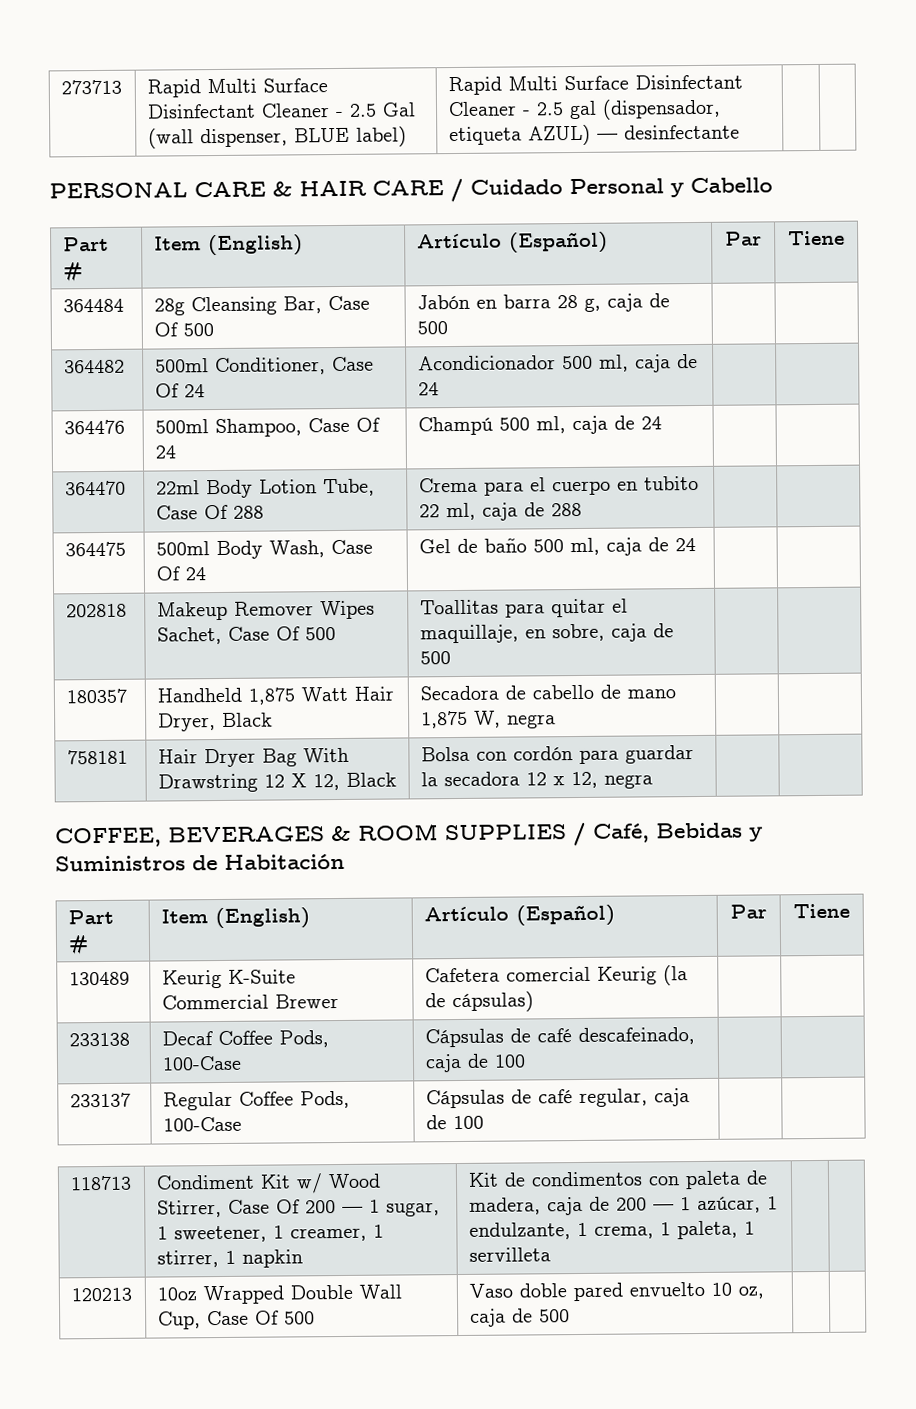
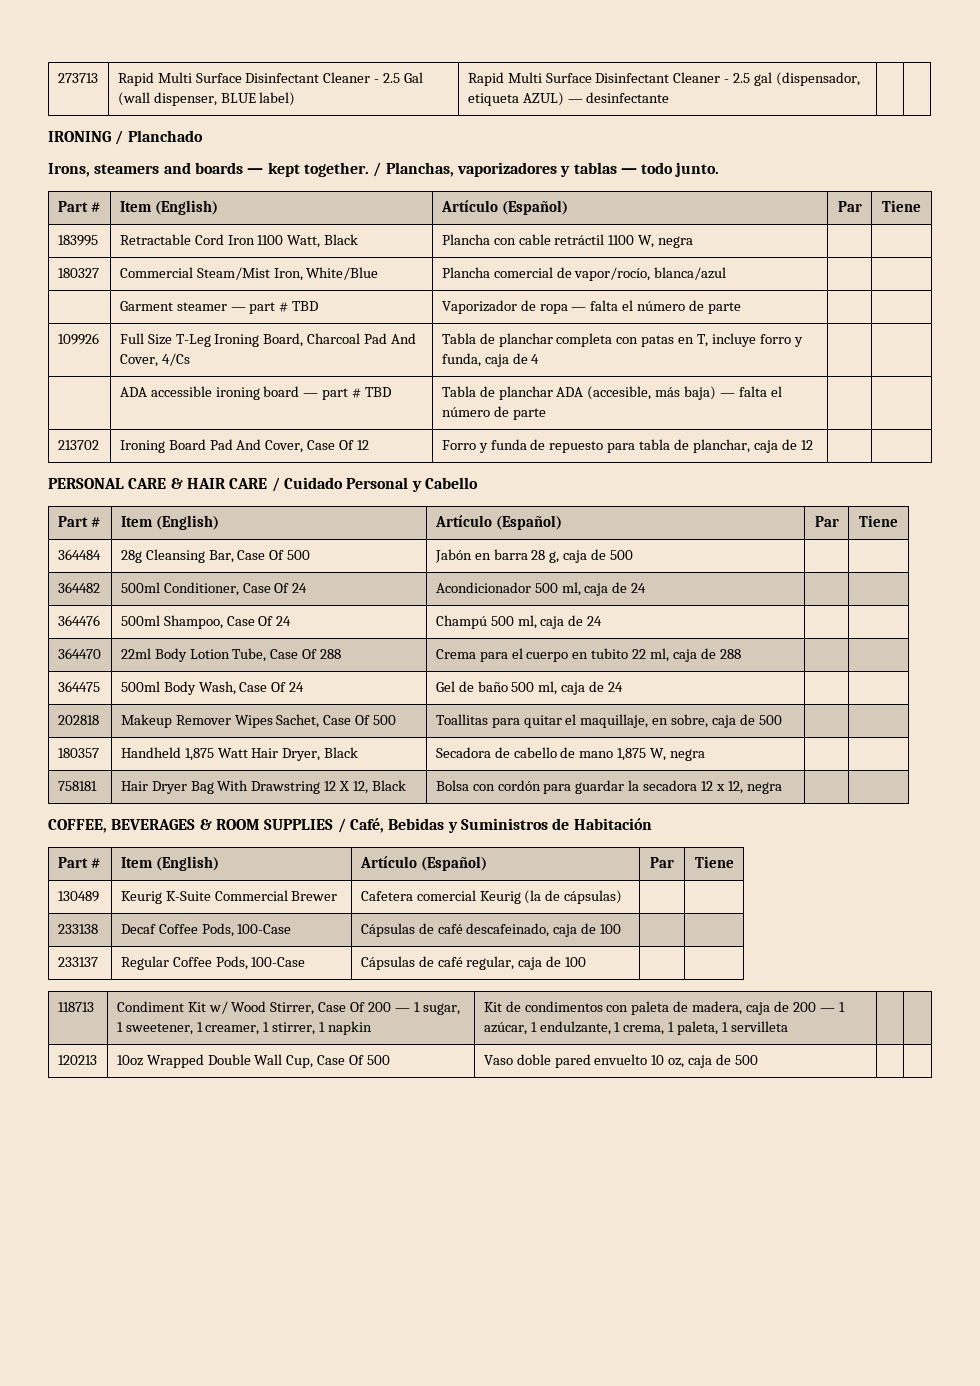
(740, 132) none -> [48,130,203,145] [48,162,720,177] [57,201,100,212] [119,200,218,215] [440,200,568,215] [837,201,862,212] [882,200,921,212] [57,235,98,246] [119,234,359,248] [441,234,694,248] [57,268,99,278] [119,267,379,281] [441,267,727,281] [119,301,319,314] [441,300,741,314] [57,333,99,345] [119,333,417,347] [119,353,190,367] [441,333,803,347] [441,353,540,367] [119,386,392,400] [441,386,782,400] [441,406,546,420] [57,440,99,450] [119,439,370,453] [441,439,813,453] // IRONING / Planchado // Irons, steamers and boards — kept together. / Planchas, vaporizadores y tablas — todo junto. // Part # | Item (English) | Artículo (Español) | Par | Tiene // 183995 | Retractable Cord Iron 1100 Watt, Black | Plancha con cable retráctil 1100 W, negra | | // 180327 | Commercial Steam/Mist Iron, White/Blue | Plancha comercial de vapor/rocío, blanca/azul | | // | Garment steamer — part # TBD | Vaporizador de ropa — falta el número de parte | | // 109926 | Full Size T-Leg Ironing Board, Charcoal Pad And Cover, 4/Cs | Tabla de planchar completa con patas en T, incluye forro y funda, caja de 4 | | // | ADA accessible ironing board — part # TBD | Tabla de planchar ADA (accesible, más baja) — falta el número de parte | | // 213702 | Ironing Board Pad And Cover, Case Of 12 | Forro y funda de repuesto para tabla de planchar, caja de 12 | |

